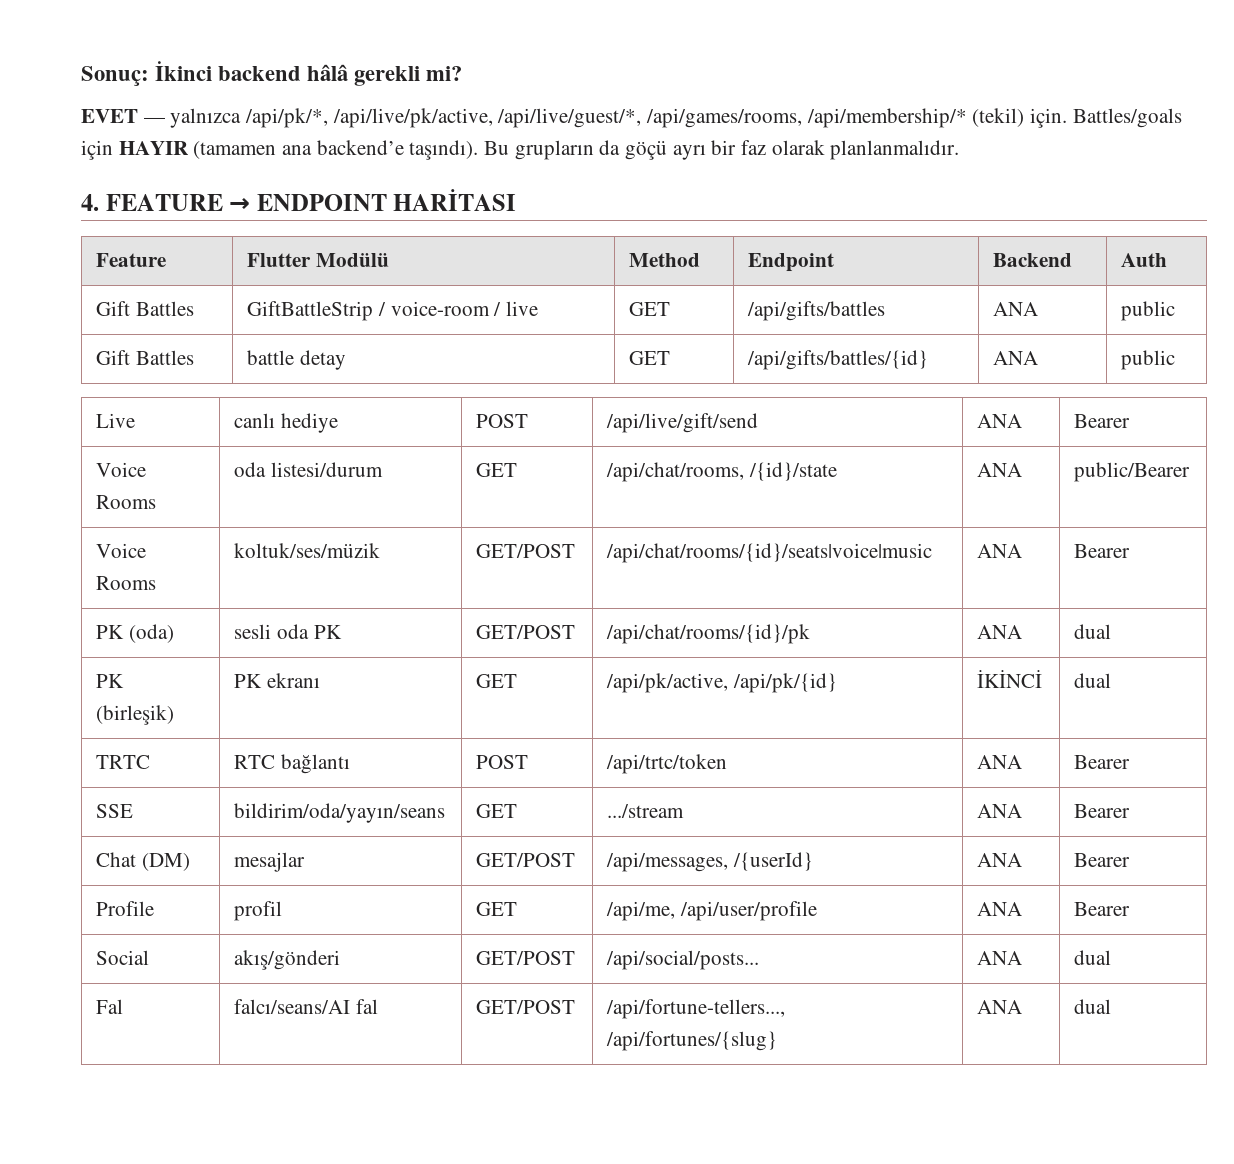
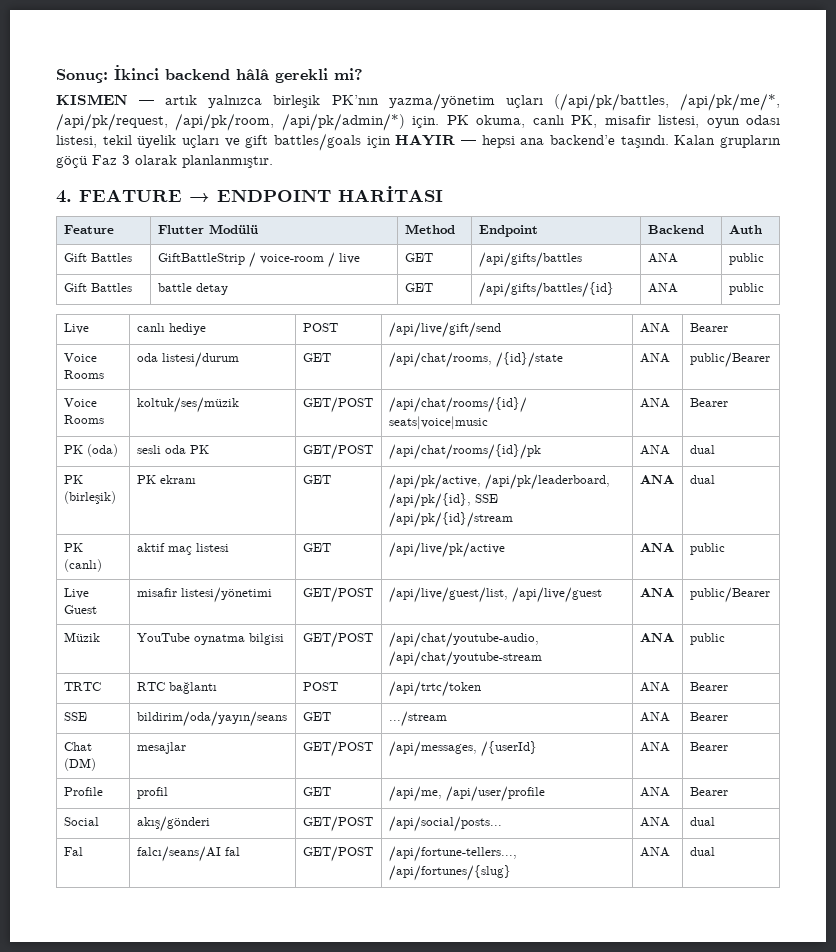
[81,108,1182,128] [81,140,960,160] EVET — yalnızca /api/pk/*, /api/live/pk/active, /api/live/guest/*, /api/games/rooms, /api/membership/* (tekil) için. Battles/goals için HAYIR (tamamen ana backend’e taşındı). Bu grupların da göçü ayrı bir faz olarak planlanmalıdır. -> [56,93,780,111] [56,113,781,131] [56,133,781,151] [56,155,273,168] KISMEN — artık yalnızca birleşik PK’nın yazma/yönetim uçları (/api/pk/battles, /api/pk/me/*, /api/pk/request, /api/pk/room, /api/pk/admin/*) için. PK okuma, canlı PK, misafir listesi, oyun odası listesi, tekil üyelik uçları ve gift battles/goals için HAYIR — hepsi ana backend’e taşındı. Kalan grupların göçü Faz 3 olarak planlanmıştır.
[732,673,837,693] [977,670,1043,688] [1074,673,1112,688] /api/pk/{id} | İKİNCİ | dual -> [484,474,610,490] [388,493,498,509] [388,512,513,528] [639,475,674,484] [689,475,715,484] [63,543,83,552] [63,559,102,572] [136,543,229,555] [302,543,331,552] [388,542,505,558] [639,543,674,552] [689,543,725,555] [63,588,89,599] [63,605,97,614] [136,587,272,603] [302,587,373,603] [388,587,602,603] [639,588,674,597] [689,587,770,603] [63,632,100,642] [136,633,284,645] [302,632,373,648] [388,632,539,648] [388,651,542,667] [639,633,674,642] [689,633,725,645] /api/pk/leaderboard, /api/pk/{id}, SSE /api/pk/{id}/stream | ANA | dual // PK (canlı) | aktif maç listesi | GET | /api/live/pk/active | ANA | public // Live Guest | misafir listesi/yönetimi | GET/POST | /api/live/guest/list, /api/live/guest | ANA | public/Bearer // Müzik | YouTube oynatma bilgisi | GET/POST | /api/chat/youtube-audio, /api/chat/youtube-stream | ANA | public

